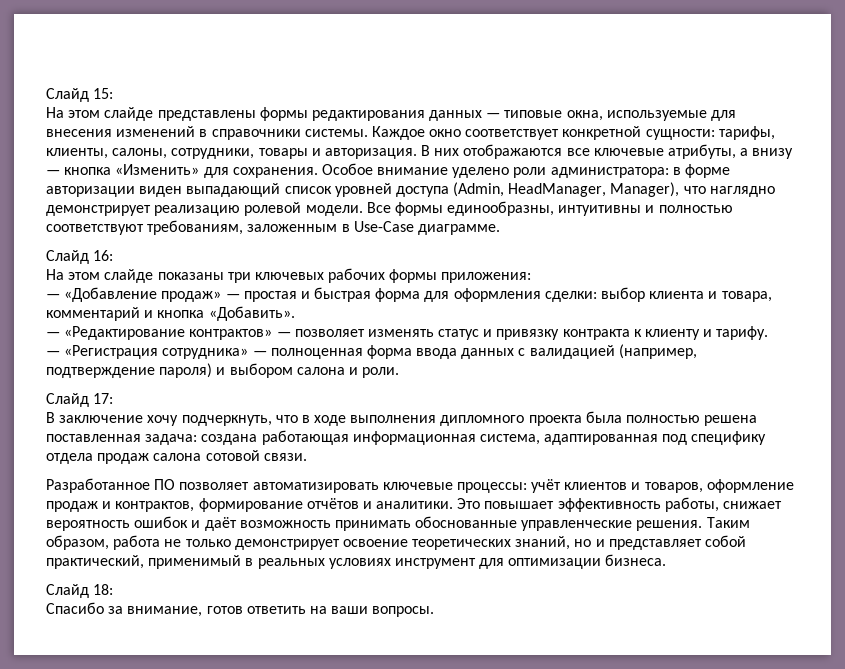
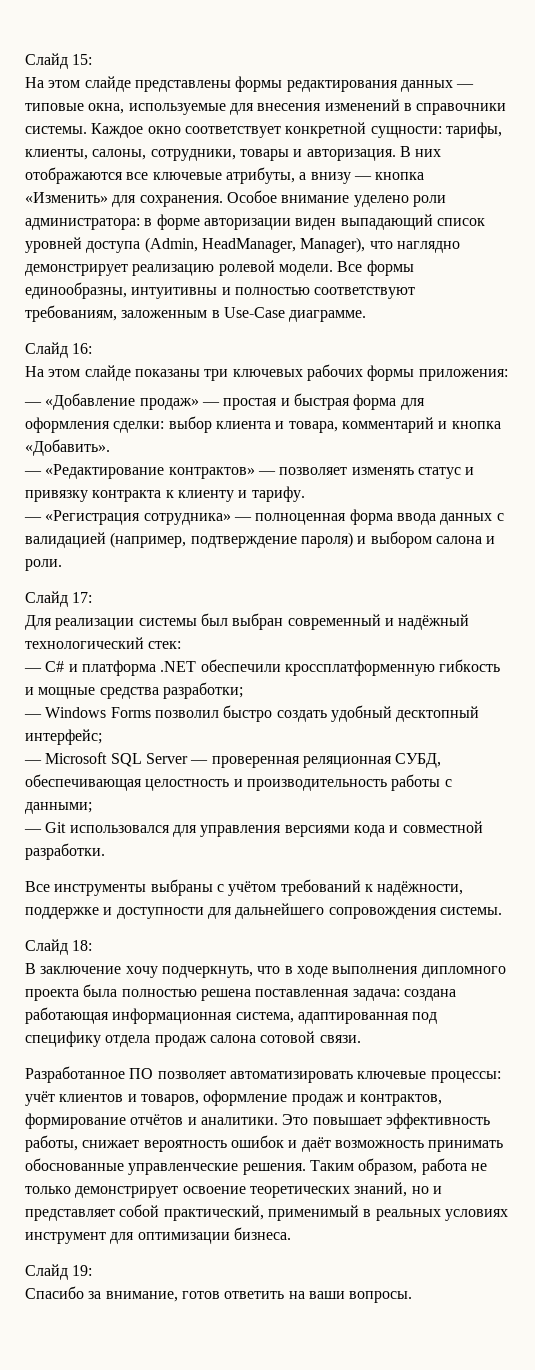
(114, 398) none -> [25,613,470,630] [25,637,182,649] [24,659,501,676] [25,682,243,699] [24,705,480,722] [25,729,102,745] [24,752,442,768] [25,774,452,791] [25,802,92,814] [24,821,483,837] [25,843,105,860] [25,879,464,896] [25,903,502,919] [25,939,93,955] // Для реализации системы был выбран современный и надёжный технологический стек: // — C# и платформа .NET обеспечили кроссплатформенную гибкость и мощные средства разработки; // — Windows Forms позволил быстро создать удобный десктопный интерфейс; // — Microsoft SQL Server — проверенная реляционная СУБД, обеспечивающая целостность и производительность работы с данными; // — Git использовался для управления версиями кода и совместной разработки. // Все инструменты выбраны с учётом требований к надёжности, поддержке и доступности для дальнейшего сопровождения системы. // Слайд 18:
[93,584,114,595] 18: -> [72,1265,93,1276] 19:

